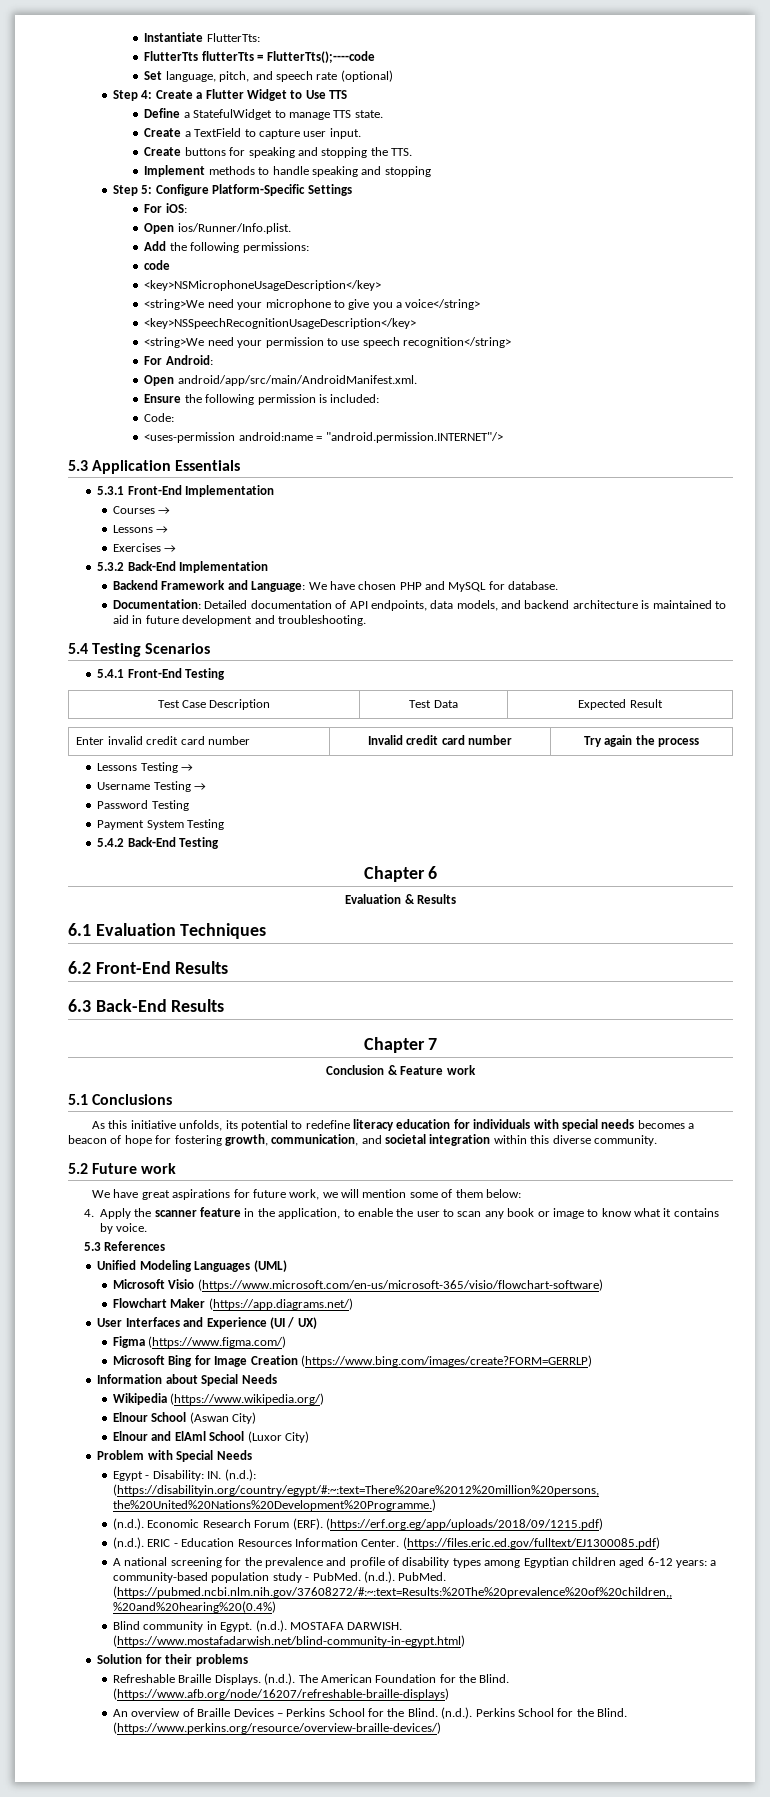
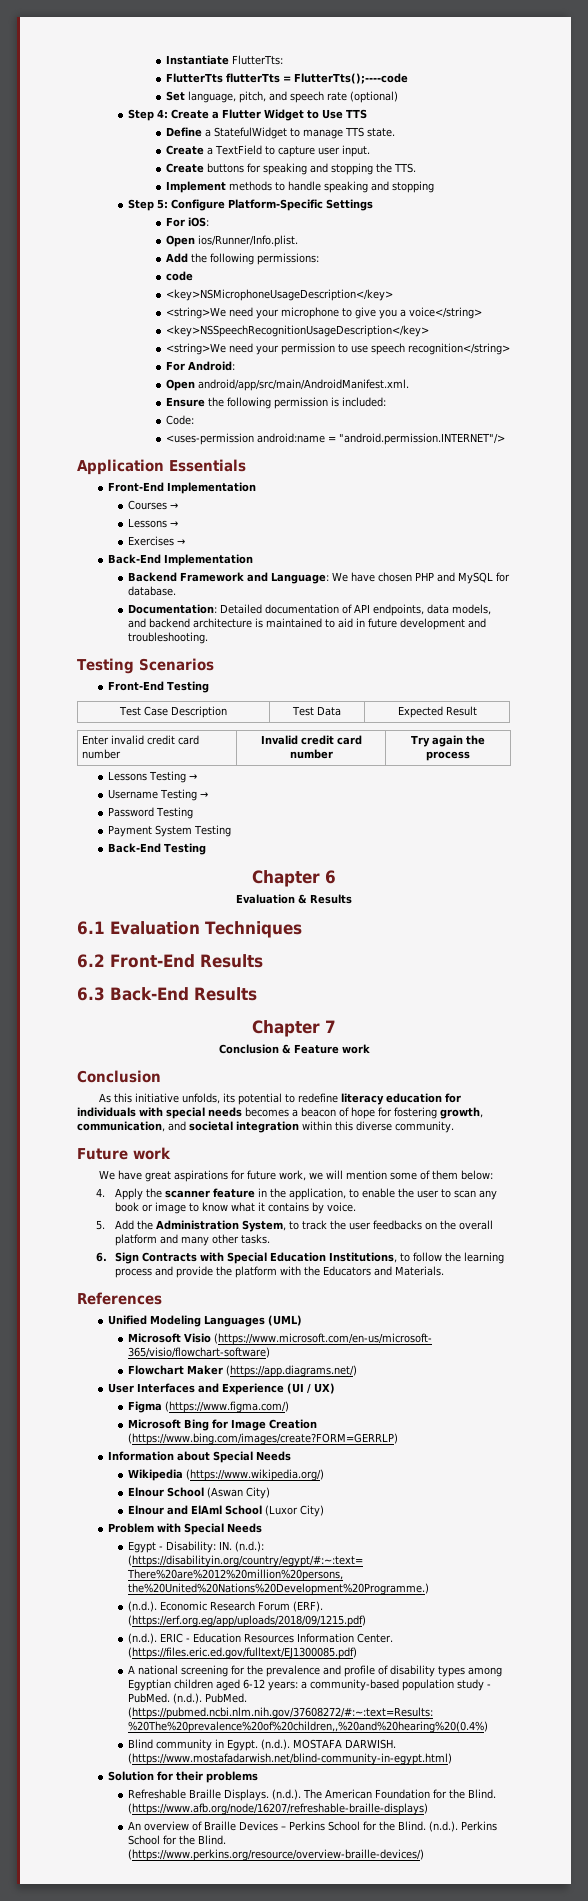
[68,460,88,471] 5.3 -> (505, 439) none
[97,486,125,495] 5.3.1 -> (246, 465) none
[97,562,125,571] 5.3.2 -> (185, 542) none
[68,643,88,654] 5.4 -> (208, 638) none
[97,669,125,678] 5.4.1 -> (214, 664) none
[97,838,125,847] 5.4.2 -> (232, 831) none
[68,1094,173,1105] 5.1 Conclusions -> [77,1070,161,1083] Conclusion
[68,1163,88,1174] 5.2 -> (454, 1127) none
[83,1242,101,1251] 5.3 -> [96,1220,494,1232] [115,1234,271,1246] [96,1252,505,1264] [115,1266,445,1278] 5. Add the Administration System, to track the user feedbacks on the overall platform and many other tasks. // 6. Sign Contracts with Special Education Institutions, to follow the learning process and provide the platform with the Educators and Materials. //
[197,1279,603,1291] (https://www.microsoft.com/en-us/microsoft-365/visio/flowchart-software) -> [213,1333,432,1345] [127,1347,270,1358] (https://www.microsoft.com/en-us/microsoft- 365/visio/flowchart-software)

